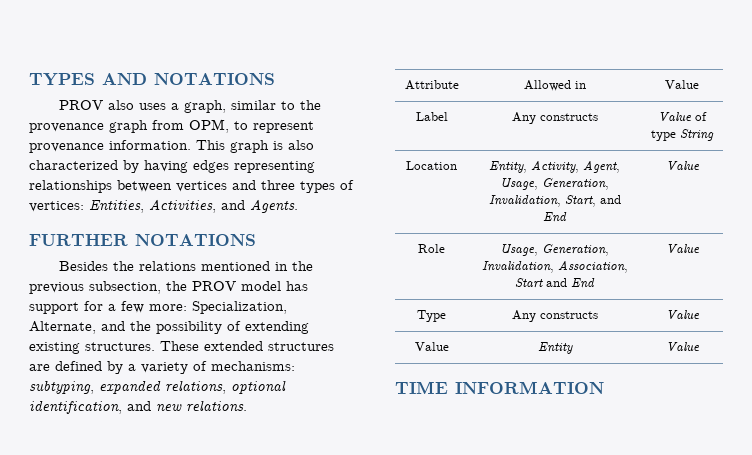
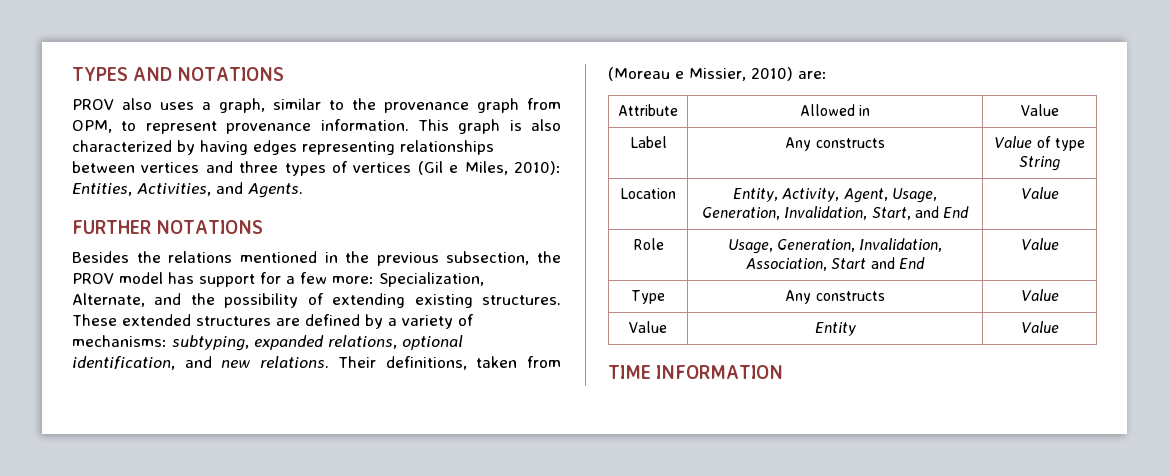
[29,201,84,212] vertices: -> [353,161,561,175] vertices (Gil e Miles, 2010):
(247, 406) none -> [338,356,561,370] [608,67,827,81] Their definitions, taken from (Moreau e Missier, 2010) are:

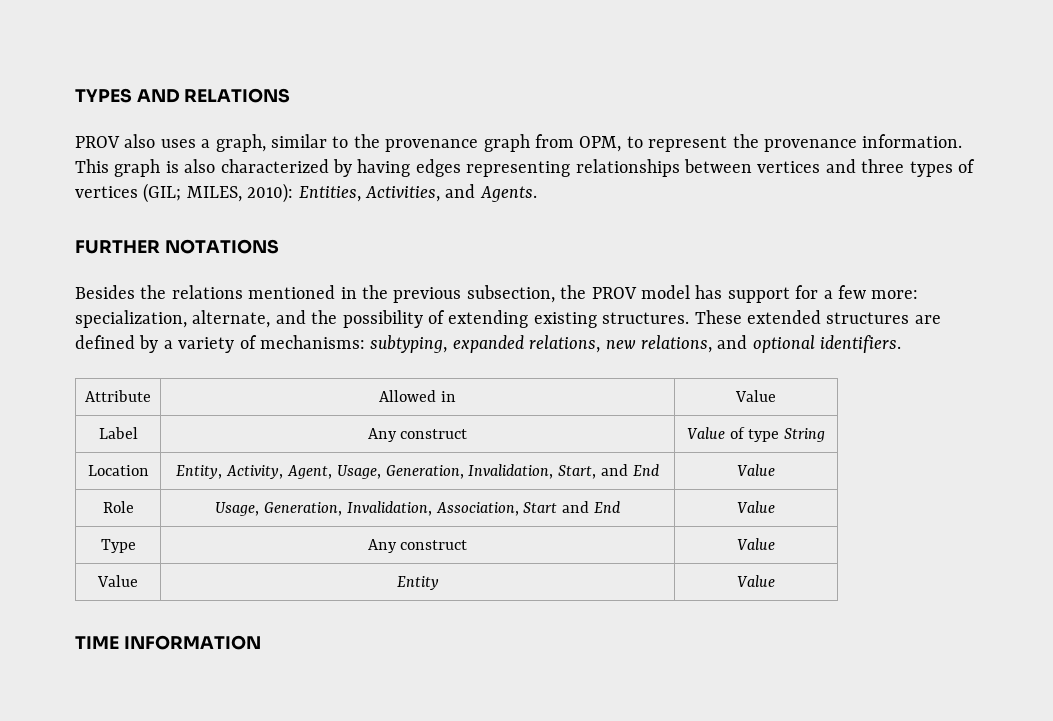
[177,67,285,81] NOTATIONS -> [184,88,291,103] RELATIONS
(217, 127) none -> [732,134,759,148] the
[417,161,508,175] (Gil e Miles, -> [143,183,242,203] (GIL; MILES,
[379,272,484,287] [72,293,145,307] Specialization, Alternate, -> [75,310,271,328] specialization, alternate,
[402,335,463,350] [72,356,561,370] [608,67,827,81] optional identification, and new relations. Their definitions, taken from (Moreau e Missier, 2010) are: -> [605,335,902,353] new relations, and optional identifiers.
[815,138,885,148] constructs -> [400,429,468,439] construct
[815,291,885,301] constructs -> [400,540,468,550] construct

